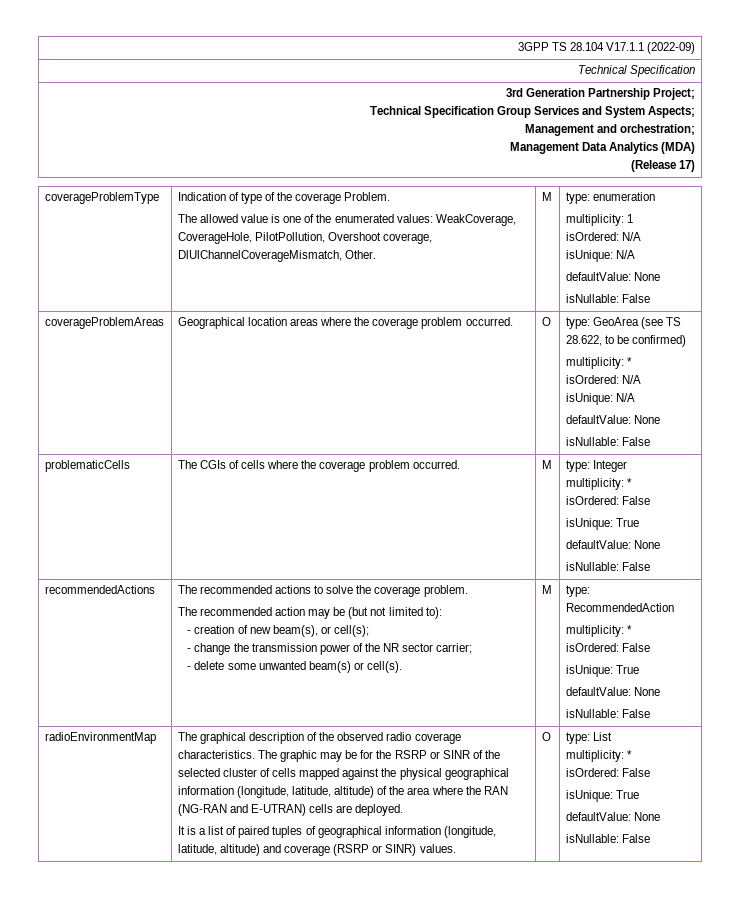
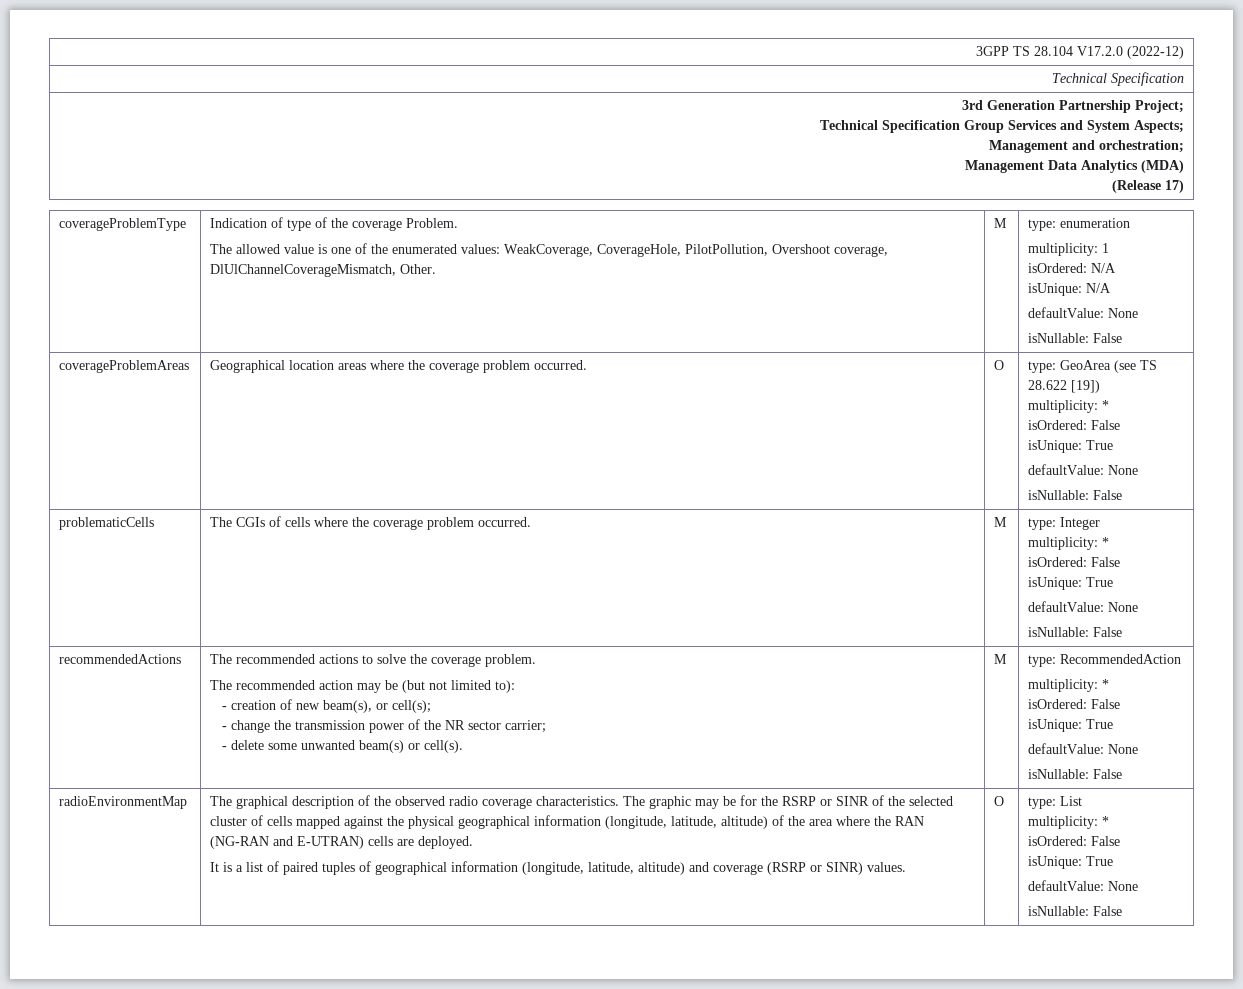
[606,42,696,54] V17.1.1 (2022-09) -> [1076,46,1184,59] V17.2.0 (2022-12)
[565,335,687,347] [565,357,632,369] [565,375,641,384] [565,393,635,405] 28.622, to be confirmed) // multiplicity: * // isOrdered: N/A // isUnique: N/A -> [1028,380,1101,393] [1028,400,1110,413] [1028,420,1121,430] [1028,440,1114,453] 28.622 [19]) // multiplicity: * // isOrdered: False // isUnique: True

